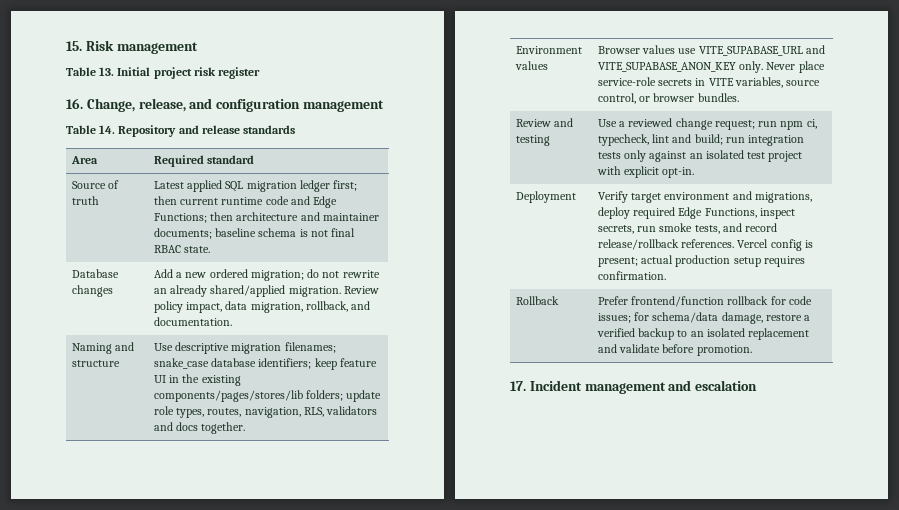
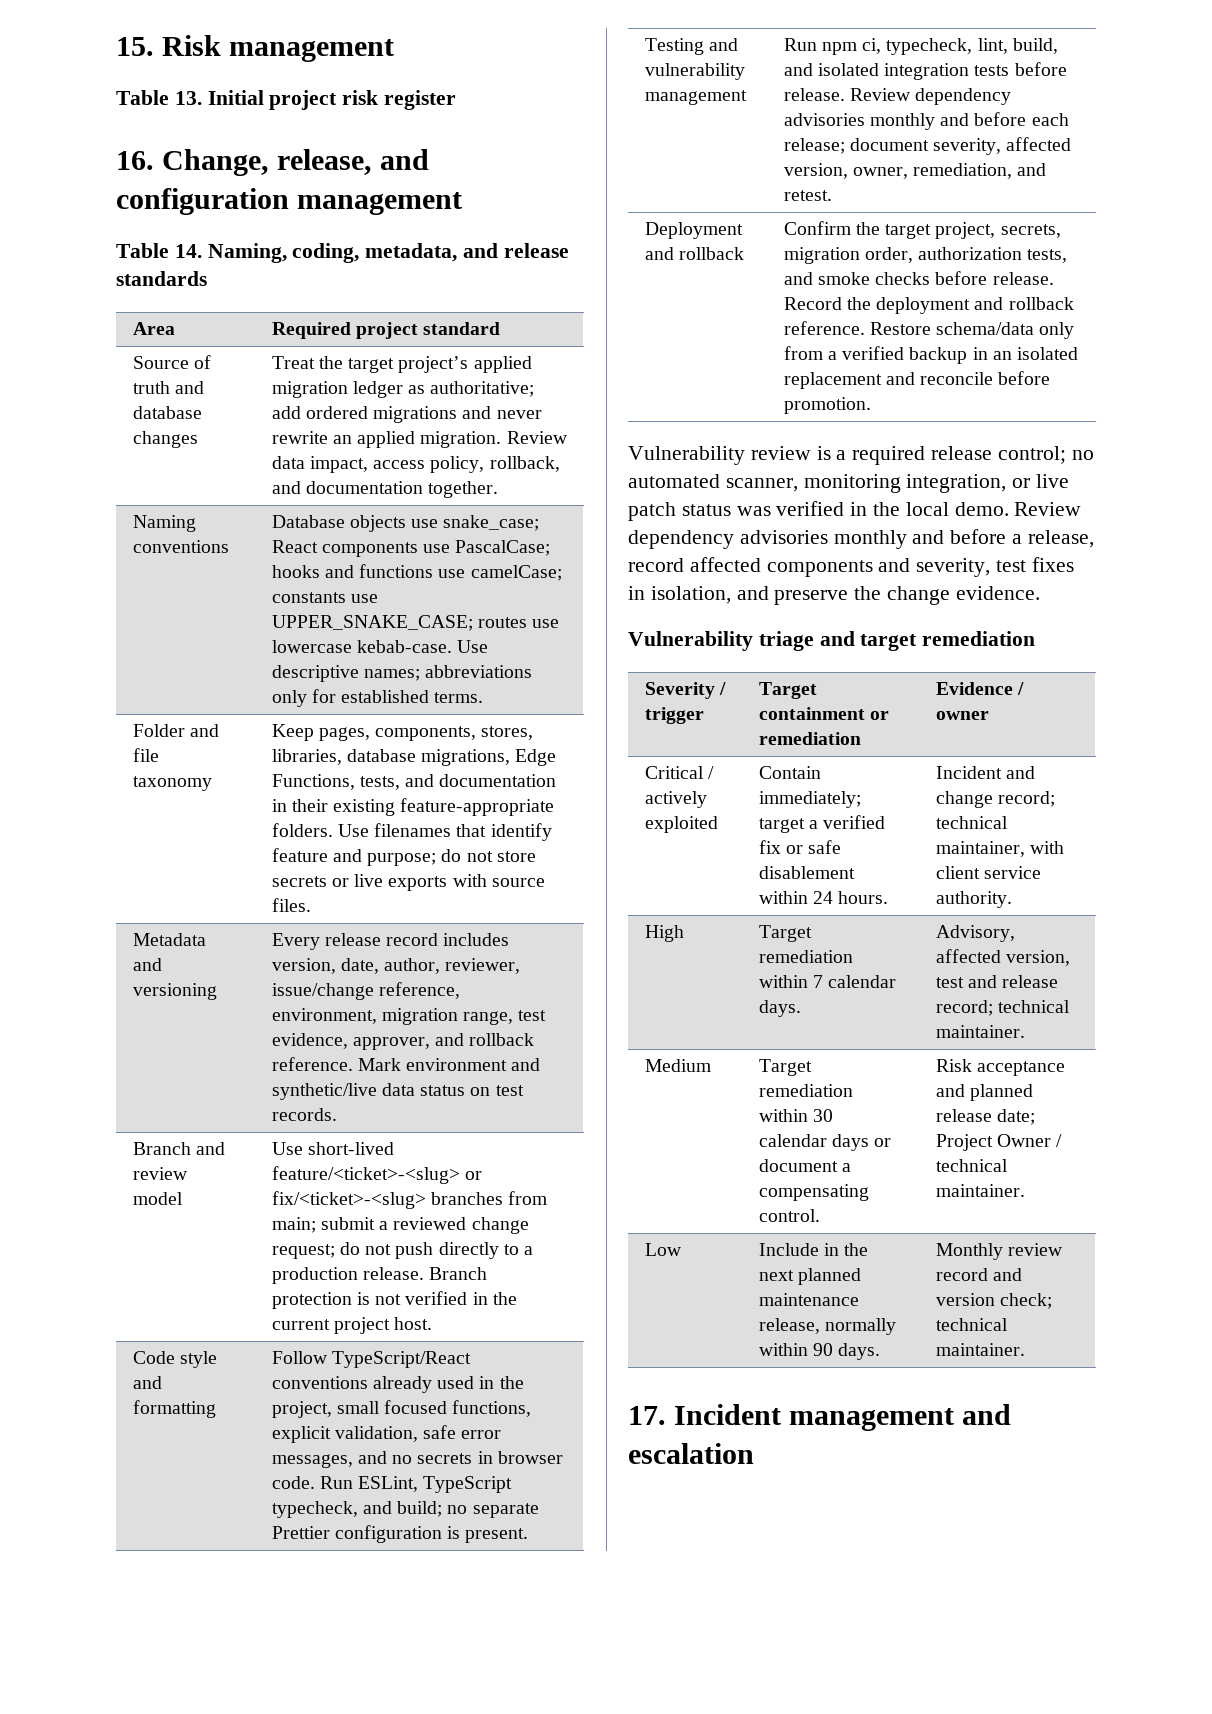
[118,125,177,137] Repository -> [207,243,458,263] Naming, coding, metadata,
(204, 161) none -> [355,322,418,339] project
[153,180,358,192] [153,196,338,208] [153,212,379,223] [153,228,356,239] [153,245,211,253] [71,269,119,278] [71,285,113,297] [153,269,380,281] [153,285,379,297] [153,301,371,313] [153,317,232,326] [71,342,135,354] [71,360,120,367] [153,342,336,354] [153,358,377,370] [153,374,241,386] [153,390,382,402] [153,406,378,418] [153,422,246,434] [515,46,582,54] [514,61,548,70] [597,45,825,56] [597,61,825,73] [597,77,821,88] [597,93,739,104] [515,118,574,127] [515,135,550,146] [597,118,817,130] [597,134,805,146] [597,150,803,162] [596,166,695,178] [515,191,576,203] [597,191,812,203] [597,207,795,219] [597,223,778,234] [597,239,813,251] [597,255,805,267] [597,271,666,280] [515,296,559,305] [597,296,812,307] [597,312,802,324] | Latest applied SQL migration ledger first; then current runtime code and Edge Functions; then architecture and maintainer documents; baseline schema is not final RBAC state. // Database changes | Add a new ordered migration; do not rewrite an already shared/applied migration. Review policy impact, data migration, rollback, and documentation. // Naming and structure | Use descriptive migration filenames; snake_case database identifiers; keep feature UI in the existing components/pages/stores/lib folders; update role types, routes, navigation, RLS, validators and docs together. // Environment values | Browser values use VITE_SUPABASE_URL and VITE_SUPABASE_ANON_KEY only. Never place service-role secrets in VITE variables, source control, or browser bundles. // Review and testing | Use a reviewed change request; run npm ci, typecheck, lint and build; run integration tests only against an isolated test project with explicit opt-in. // Deployment | Verify target environment and migrations, deploy required Edge Functions, inspect secrets, run smoke tests, and record release/rollback references. Vercel config is present; actual production setup requires confirmation. // Rollback | Prefer frontend/function rollback for code issues; for schema/data damage, restore -> [174,381,204,394] [132,406,202,419] [132,431,198,448] [271,356,532,373] [271,381,535,398] [271,406,542,423] [271,431,567,448] [271,456,560,473] [271,481,499,498] [132,515,196,532] [132,540,229,553] [271,515,540,532] [271,540,551,557] [271,564,562,581] [271,592,378,603] [271,615,560,631] [271,640,489,653] [271,665,533,682] [271,689,484,707] [132,724,219,737] [132,748,159,762] [132,776,212,791] [271,724,534,741] [271,749,557,766] [271,774,557,790] [271,798,555,816] [271,823,552,841] [271,848,536,866] [271,874,545,891] [271,898,311,912] [132,933,206,946] [132,958,162,971] [132,983,217,1000] [271,933,510,950] [271,958,521,974] [271,982,460,1000] [271,1008,547,1025] [271,1033,535,1050] [271,1057,541,1071] [271,1083,524,1100] [271,1108,337,1121] [132,1142,225,1155] [132,1167,187,1180] [132,1192,183,1205] [271,1142,394,1155] [271,1166,482,1184] [271,1191,548,1209] [271,1217,529,1234] [271,1242,534,1259] [271,1267,488,1284] [271,1291,517,1309] [271,1317,433,1334] [132,1351,217,1368] [132,1376,162,1389] [132,1400,216,1418] [271,1351,471,1368] [271,1376,524,1393] [271,1400,532,1418] [271,1425,502,1443] [271,1451,563,1468] [271,1476,513,1493] [271,1501,539,1518] [271,1525,529,1543] [644,38,738,55] [644,63,745,80] [644,90,747,105] [783,38,1058,55] [783,62,1067,80] [783,88,1012,105] [783,112,1069,130] [783,137,1072,155] [783,163,1047,179] [783,190,832,201] [644,222,743,239] [644,247,744,260] [783,221,1061,239] [783,247,1068,264] [783,271,1054,285] [783,297,1074,314] [783,321,1075,339] [783,346,823,360] and database changes | Treat the target project’s applied migration ledger as authoritative; add ordered migrations and never rewrite an applied migration. Review data impact, access policy, rollback, and documentation together. // Naming conventions | Database objects use snake_case; React components use PascalCase; hooks and functions use camelCase; constants use UPPER_SNAKE_CASE; routes use lowercase kebab-case. Use descriptive names; abbreviations only for established terms. // Folder and file taxonomy | Keep pages, components, stores, libraries, database migrations, Edge Functions, tests, and documentation in their existing feature-appropriate folders. Use filenames that identify feature and purpose; do not store secrets or live exports with source files. // Metadata and versioning | Every release record includes version, date, author, reviewer, issue/change reference, environment, migration range, test evidence, approver, and rollback reference. Mark environment and synthetic/live data status on test records. // Branch and review model | Use short-lived feature/<ticket>-<slug> or fix/<ticket>-<slug> branches from main; submit a reviewed change request; do not push directly to a production release. Branch protection is not verified in the current project host. // Code style and formatting | Follow TypeScript/React conventions already used in the project, small focused functions, explicit validation, safe error messages, and no secrets in browser code. Run ESLint, TypeScript typecheck, and build; no separate Prettier configuration is present. // Testing and vulnerability management | Run npm ci, typecheck, lint, build, and isolated integration tests before release. Review dependency advisories monthly and before each release; document severity, affected version, owner, remediation, and retest. // Deployment and rollback | Confirm the target project, secrets, migration order, authorization tests, and smoke checks before release. Record the deployment and rollback reference. Restore schema/data only from
[677,330,688,337] to -> [972,347,988,360] in
[619,344,661,353] validate -> [920,372,994,385] reconcile
(752, 350) none -> [628,446,1094,465] [628,474,1070,493] [628,501,1082,521] [628,529,1094,549] [628,557,1074,577] [628,586,1040,605] [628,631,1036,651] [644,682,726,699] [644,707,704,724] [758,682,817,699] [758,707,889,720] [758,732,861,745] [935,682,1024,695] [935,711,989,720] [644,766,714,779] [644,791,707,808] [644,816,718,833] [758,766,821,779] [758,791,861,808] [758,815,886,833] [758,840,842,854] [758,866,855,879] [758,891,889,904] [935,766,1035,779] [935,791,1055,808] [935,816,1008,829] [935,841,1064,857] [935,866,1041,879] [935,891,1012,908] [644,925,684,942] [758,925,812,942] [758,950,853,963] [758,975,897,988] [758,1000,801,1017] [935,925,1015,942] [935,949,1070,966] [935,975,1059,988] [935,1000,1070,1016] [935,1025,1025,1038] [644,1059,711,1072] [758,1059,812,1076] [758,1084,853,1097] [758,1109,833,1122] [758,1134,892,1151] [758,1159,851,1172] [758,1184,869,1201] [758,1209,820,1222] [935,1059,1065,1076] [935,1084,1033,1101] [935,1109,1035,1125] [935,1134,1063,1151] [935,1159,1008,1172] [935,1184,1025,1197] [644,1243,681,1256] [758,1243,869,1256] [758,1268,861,1285] [758,1293,859,1306] [758,1318,896,1335] [758,1343,881,1360] [935,1243,1062,1260] [935,1268,1022,1281] [935,1293,1052,1309] [935,1318,1008,1331] [935,1343,1025,1356] // Vulnerability review is a required release control; no automated scanner, monitoring integration, or live patch status was verified in the local demo. Review dependency advisories monthly and before a release, record affected components and severity, test fixes in isolation, and preserve the change evidence. // Vulnerability triage and target remediation // Severity / trigger | Target containment or remediation | Evidence / owner // Critical / actively exploited | Contain immediately; target a verified fix or safe disablement within 24 hours. | Incident and change record; technical maintainer, with client service authority. // High | Target remediation within 7 calendar days. | Advisory, affected version, test and release record; technical maintainer. // Medium | Target remediation within 30 calendar days or document a compensating control. | Risk acceptance and planned release date; Project Owner / technical maintainer. // Low | Include in the next planned maintenance release, normally within 90 days. | Monthly review record and version check; technical maintainer.

